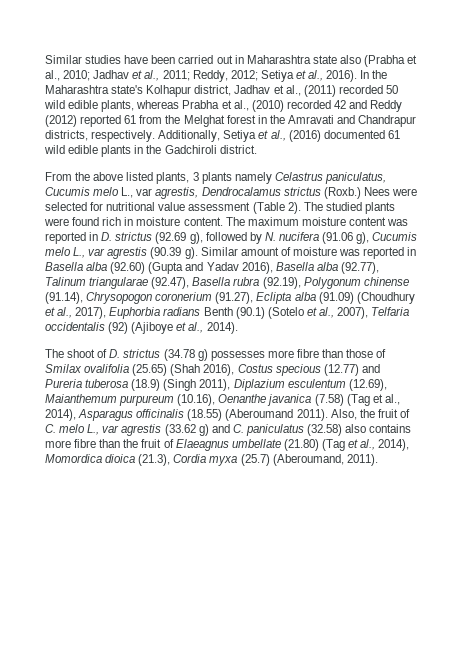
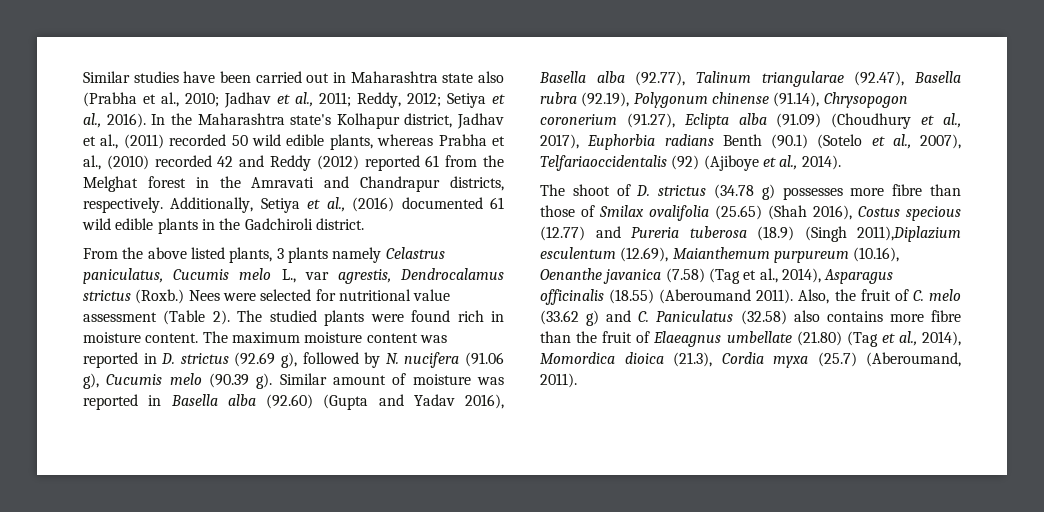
[73,247,148,259] L., var agrestis -> (202, 379) none
[371,307,410,316] [45,322,105,331] Telfaria occidentalis -> [540,155,667,171] Telfariaoccidentalis
[199,379,285,391] 2011), Diplazium -> [857,226,961,242] 2011),Diplazium
[87,424,162,436] L., var agrestis -> (961, 295) none
[245,424,304,436] paniculatus -> [656,310,734,322] Paniculatus

